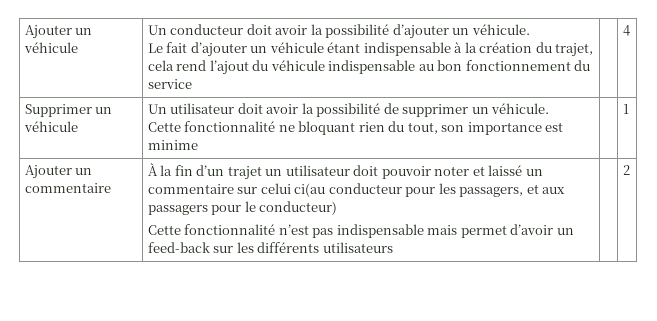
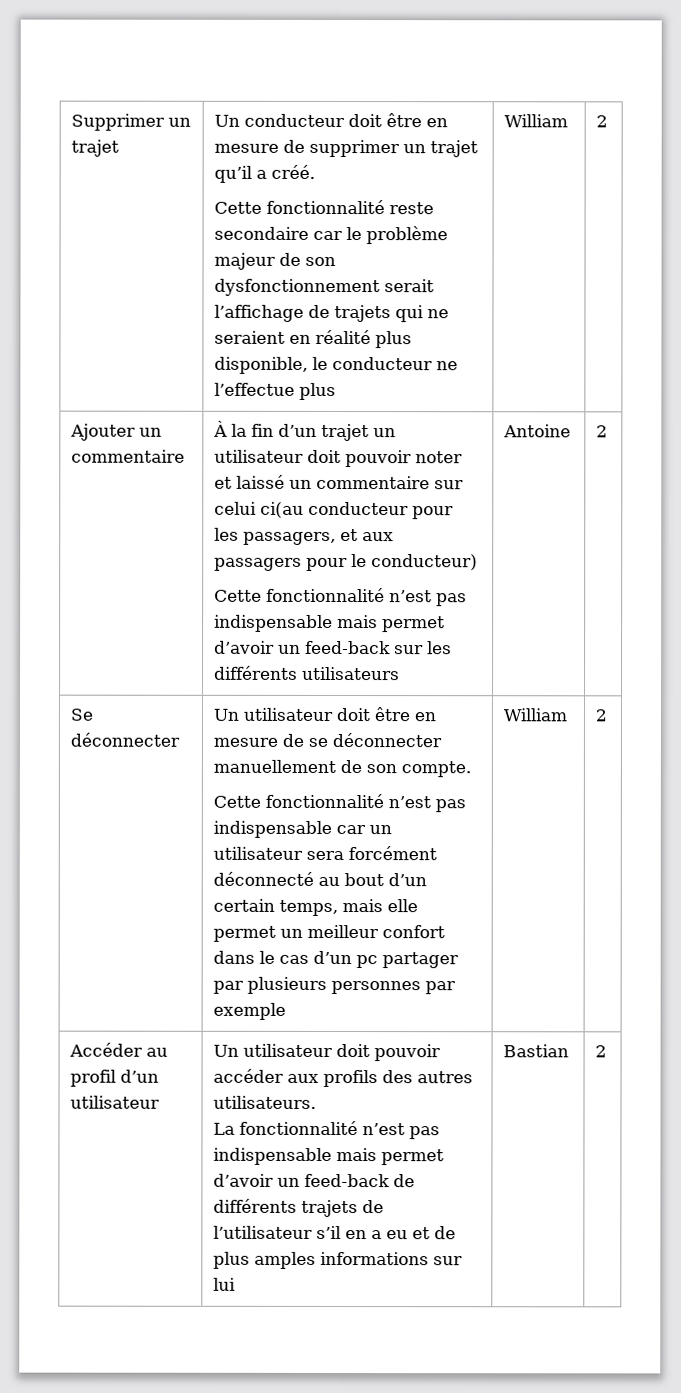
[24,25,93,39] [23,42,78,53] Ajouter un véhicule -> [71,113,192,131] [71,139,120,157] Supprimer un trajet
[275,24,530,39] [147,42,594,57] [147,60,591,75] [147,79,192,89] [622,25,630,36] [24,104,113,117] [23,121,78,132] [147,103,550,117] [147,121,564,135] [147,140,198,150] [622,104,629,114] avoir la possibilité d’ajouter un véhicule. // Le fait d’ajouter un véhicule étant indispensable à la création du trajet, cela rend l’ajout du véhicule indispensable au bon fonctionnement du service | | 4 // Supprimer un véhicule | Un utilisateur doit avoir la possibilité de supprimer un véhicule. // Cette fonctionnalité ne bloquant rien du tout, son importance est minime | | 1 -> [386,113,449,128] [214,139,479,158] [214,164,316,183] [214,199,435,215] [214,226,449,245] [214,252,337,270] [214,278,435,297] [214,304,450,323] [214,329,413,349] [214,356,459,374] [214,382,337,400] [504,114,569,128] [596,115,609,128] être en mesure de supprimer un trajet qu’il a créé. // Cette fonctionnalité reste secondaire car le problème majeur de son dysfonctionnement serait l’affichage de trajets qui ne seraient en réalité plus disponible, le conducteur ne l’effectue plus | William | 2
[622,165,630,175] | 2 -> [503,424,572,438] [596,425,609,438] [70,708,94,721] [70,732,181,747] [213,707,437,722] [213,732,443,748] [213,759,472,778] [213,793,467,813] [213,820,393,838] [213,846,438,861] [213,871,428,887] [213,898,419,916] [213,924,446,942] [213,950,460,969] [213,976,457,995] [213,1002,287,1020] [503,708,568,722] [595,709,608,722] [69,1042,169,1057] [70,1069,160,1087] [70,1095,161,1109] [213,1043,442,1062] [213,1068,474,1088] [213,1095,317,1109] [213,1120,441,1140] [213,1147,445,1166] [213,1173,416,1188] [213,1198,385,1218] [213,1225,457,1240] [213,1251,464,1269] [213,1277,237,1291] [503,1044,570,1058] [595,1045,608,1058] Antoine | 2 // Se déconnecter | Un utilisateur doit être en mesure de se déconnecter manuellement de son compte. // Cette fonctionnalité n’est pas indispensable car un utilisateur sera forcément déconnecté au bout d’un certain temps, mais elle permet un meilleur confort dans le cas d’un pc partager par plusieurs personnes par exemple | William | 2 // Accéder au profil d’un utilisateur | Un utilisateur doit pouvoir accéder aux profils des autres utilisateurs. // La fonctionnalité n’est pas indispensable mais permet d’avoir un feed-back de différents trajets de l’utilisateur s’il en a eu et de plus amples informations sur lui | Bastian | 2

